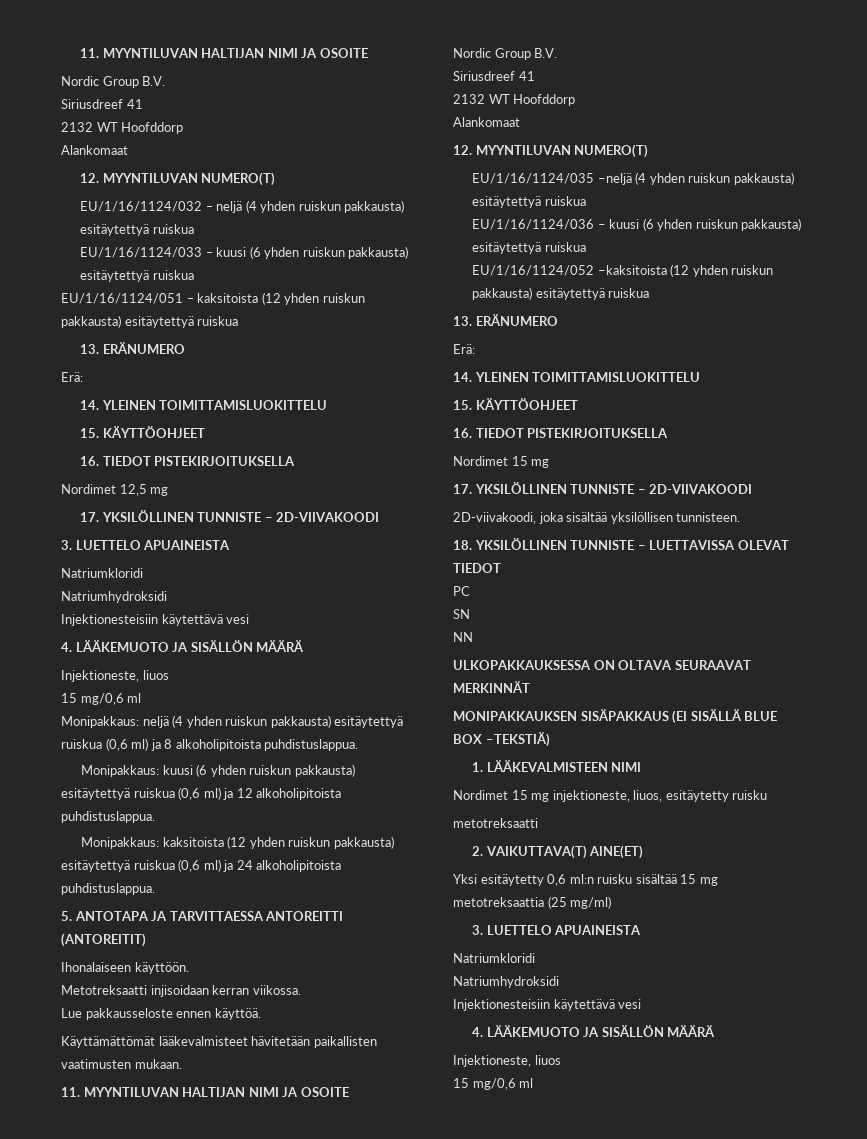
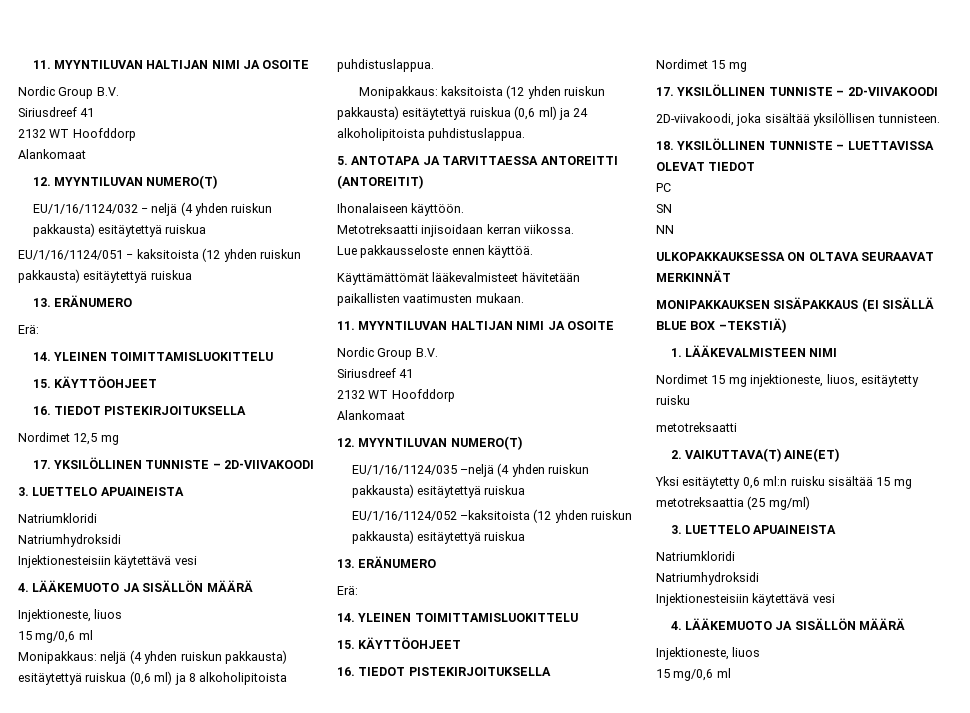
[80,246,409,259] [80,270,194,282] // EU/1/16/1124/033 ‒ kuusi (6 yhden ruiskun pakkausta) esitäytettyä ruiskua -> (207, 229) none
[81,764,355,777] [61,787,342,800] [61,811,155,823] // Monipakkaus: kuusi (6 yhden ruiskun pakkausta) esitäytettyä ruiskua (0,6 ml) ja 12 alkoholipitoista puhdistuslappua. -> (434, 65) none
[472,218,802,231] [472,242,586,254] // EU/1/16/1124/036 – kuusi (6 yhden ruiskun pakkausta) esitäytettyä ruiskua -> (526, 490) none

